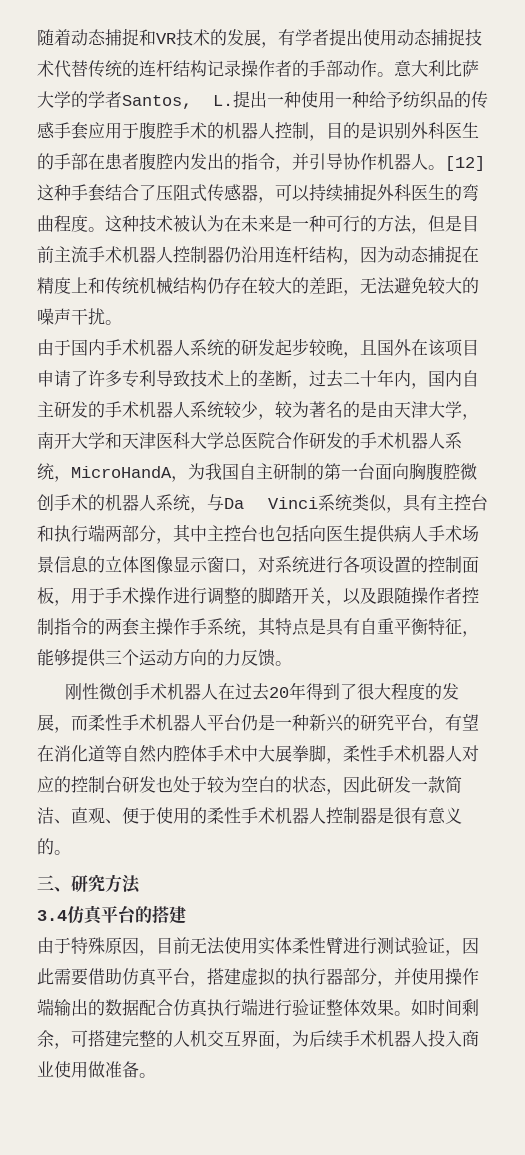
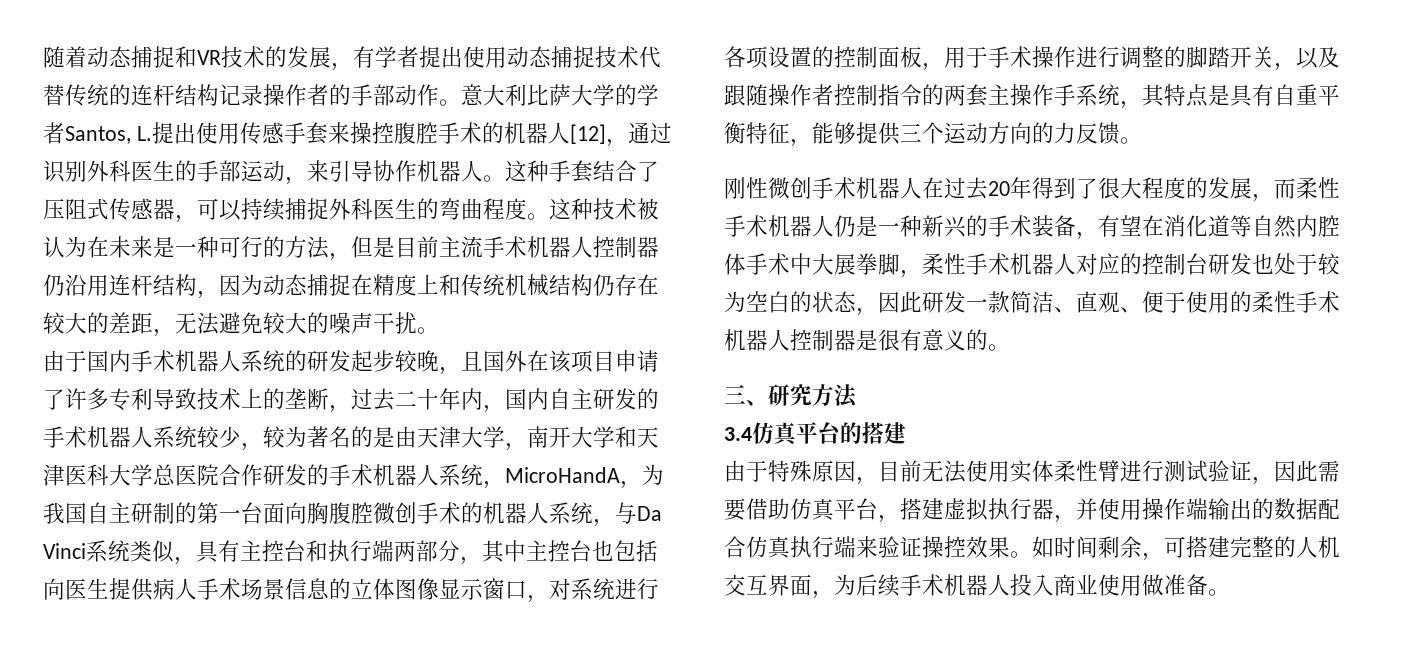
[267,91,471,109] 一种使用一种给予纺织品的 -> [195,122,240,144] 使用
[88,122,139,139] 应用于 -> [327,122,394,144] 来操控
[275,122,377,141] 控制，目的是 -> [569,122,672,147] [12]，通过
[88,153,309,172] 在患者腹腔内发出的指令，并 -> [241,160,329,185] 运动，来
[445,156,485,171] [12] -> (505, 178) none
[207,714,241,731] 平台 -> (834, 226) none
[360,714,428,731] 研究平台 -> [988,215,1076,237] 手术装备
[275,968,377,985] 的执行器部分 -> [988,498,1054,520] 执行器
[258,999,360,1016] 进行验证整体 -> [856,536,966,558] 来验证操控

